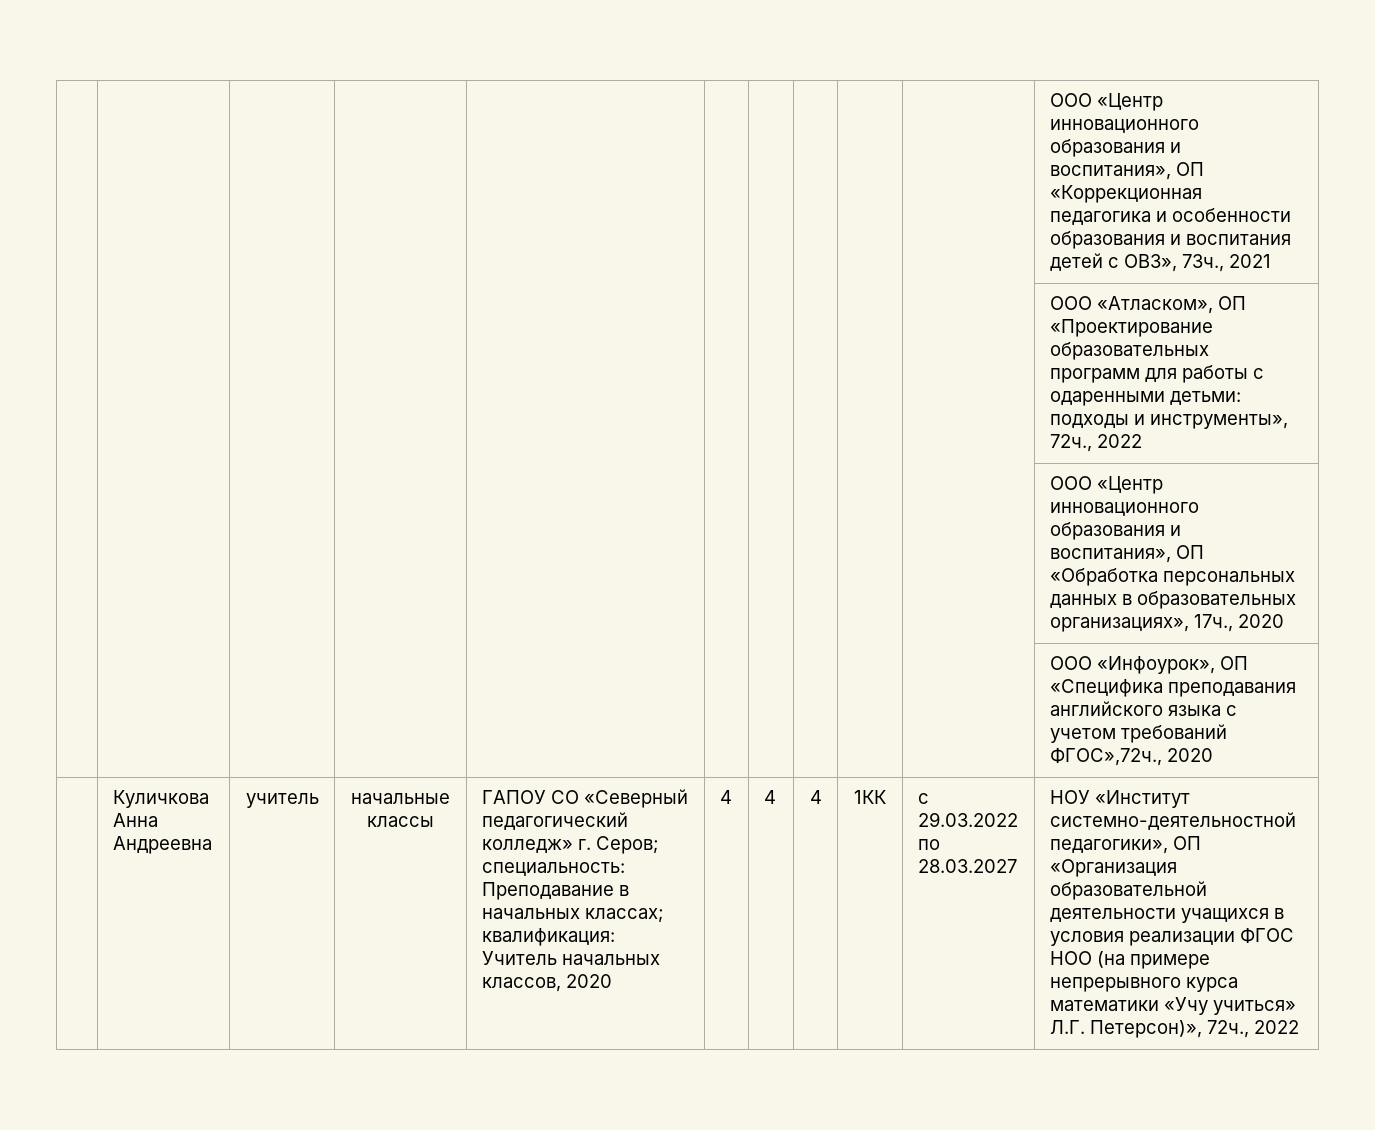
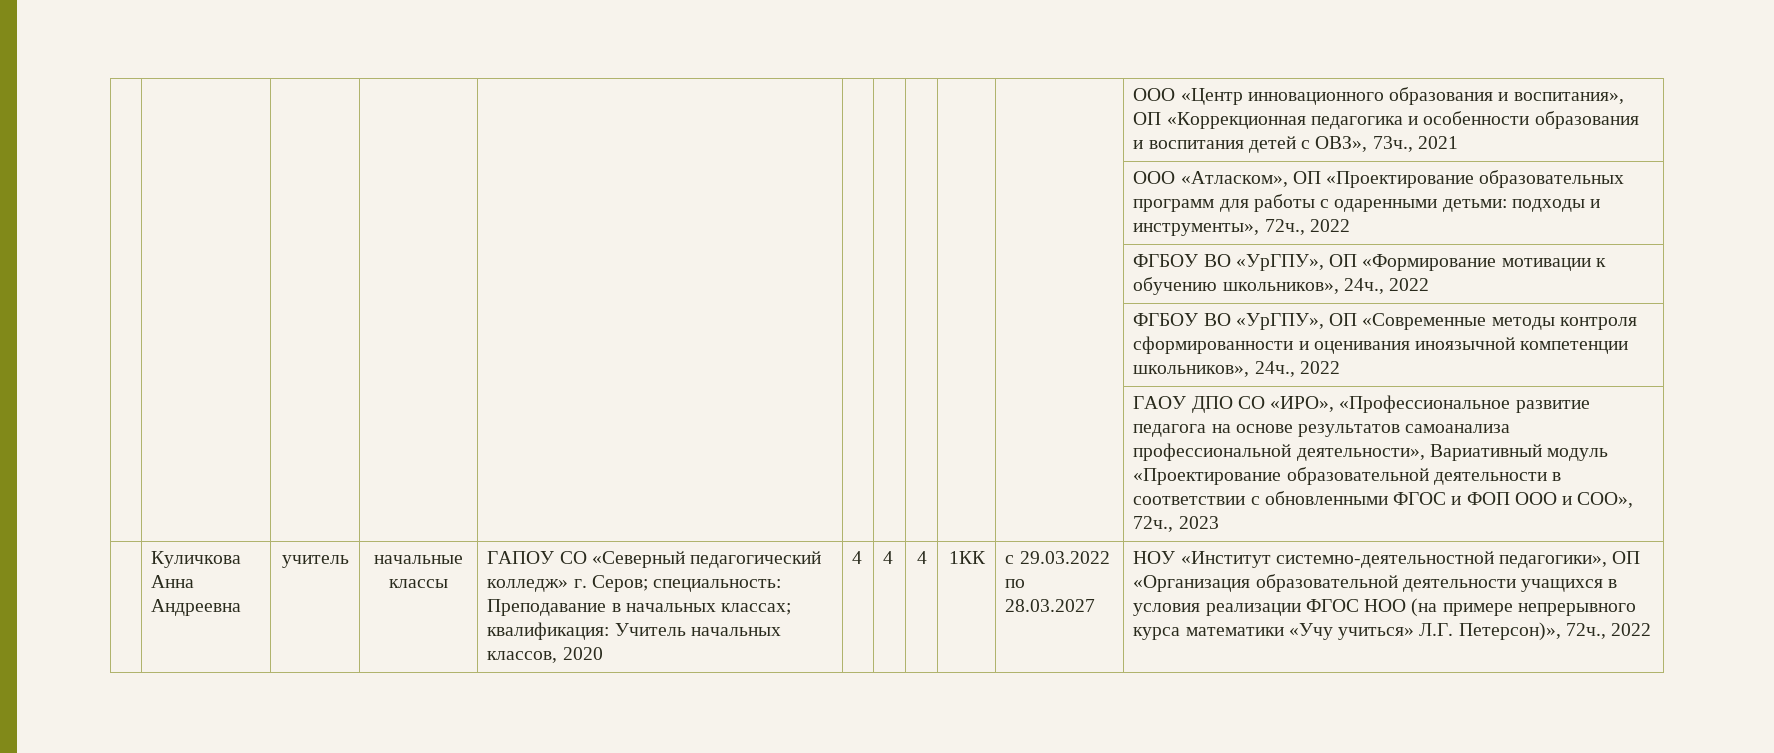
[1049,476,1163,494] [1049,502,1199,516] [1049,522,1181,540] [1049,545,1204,563] [1049,568,1295,586] [1049,591,1296,609] [1049,614,1284,632] [1049,656,1248,674] [1049,679,1296,697] [1049,701,1237,716] [1049,724,1227,743] [1049,747,1213,766] ООО «Центр инновационного образования и воспитания», ОП «Обработка персональных данных в образовательных организациях», 17ч., 2020 // | | | | | | | | | | ООО «Инфоурок», ОП «Специфика преподавания английского языка с учетом требований ФГОС»,72ч., 2020 -> [1133,254,1606,271] [1133,277,1430,295] [1133,313,1637,330] [1133,336,1629,354] [1133,361,1340,377] [1133,395,1590,413] [1133,424,1511,437] [1133,443,1609,461] [1133,467,1562,485] [1133,491,1634,508] [1133,516,1219,532] ФГБОУ ВО «УрГПУ», ОП «Формирование мотивации к обучению школьников», 24ч., 2022 // | | | | | | | | | | ФГБОУ ВО «УрГПУ», ОП «Современные методы контроля сформированности и оценивания иноязычной компетенции школьников», 24ч., 2022 // | | | | | | | | | | ГАОУ ДПО СО «ИРО», «Профессиональное развитие педагога на основе результатов самоанализа профессиональной деятельности», Вариативный модуль «Проектирование образовательной деятельности в соответствии с обновленными ФГОС и ФОП ООО и СОО», 72ч., 2023

